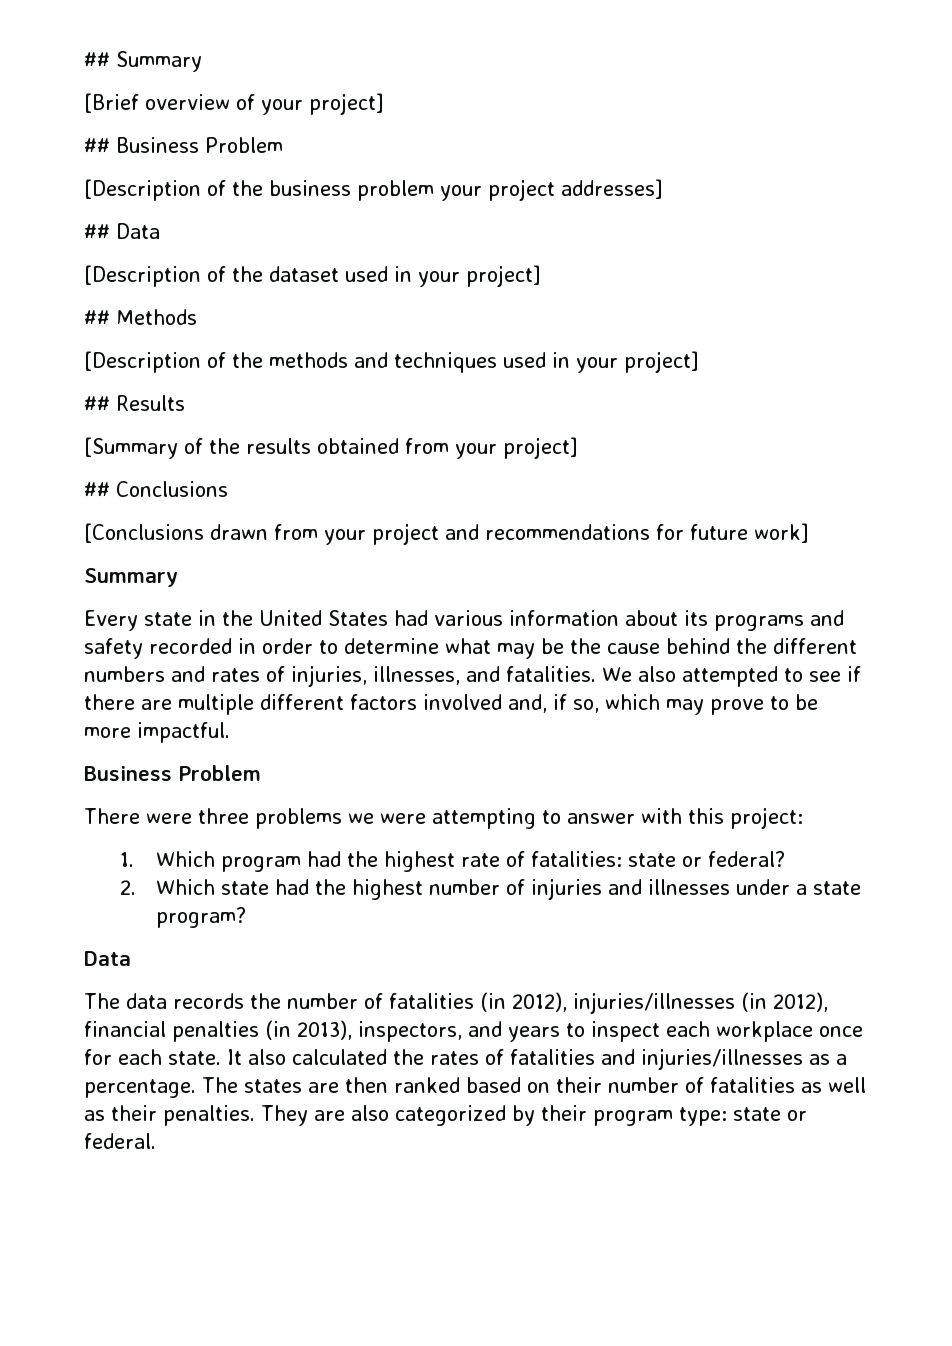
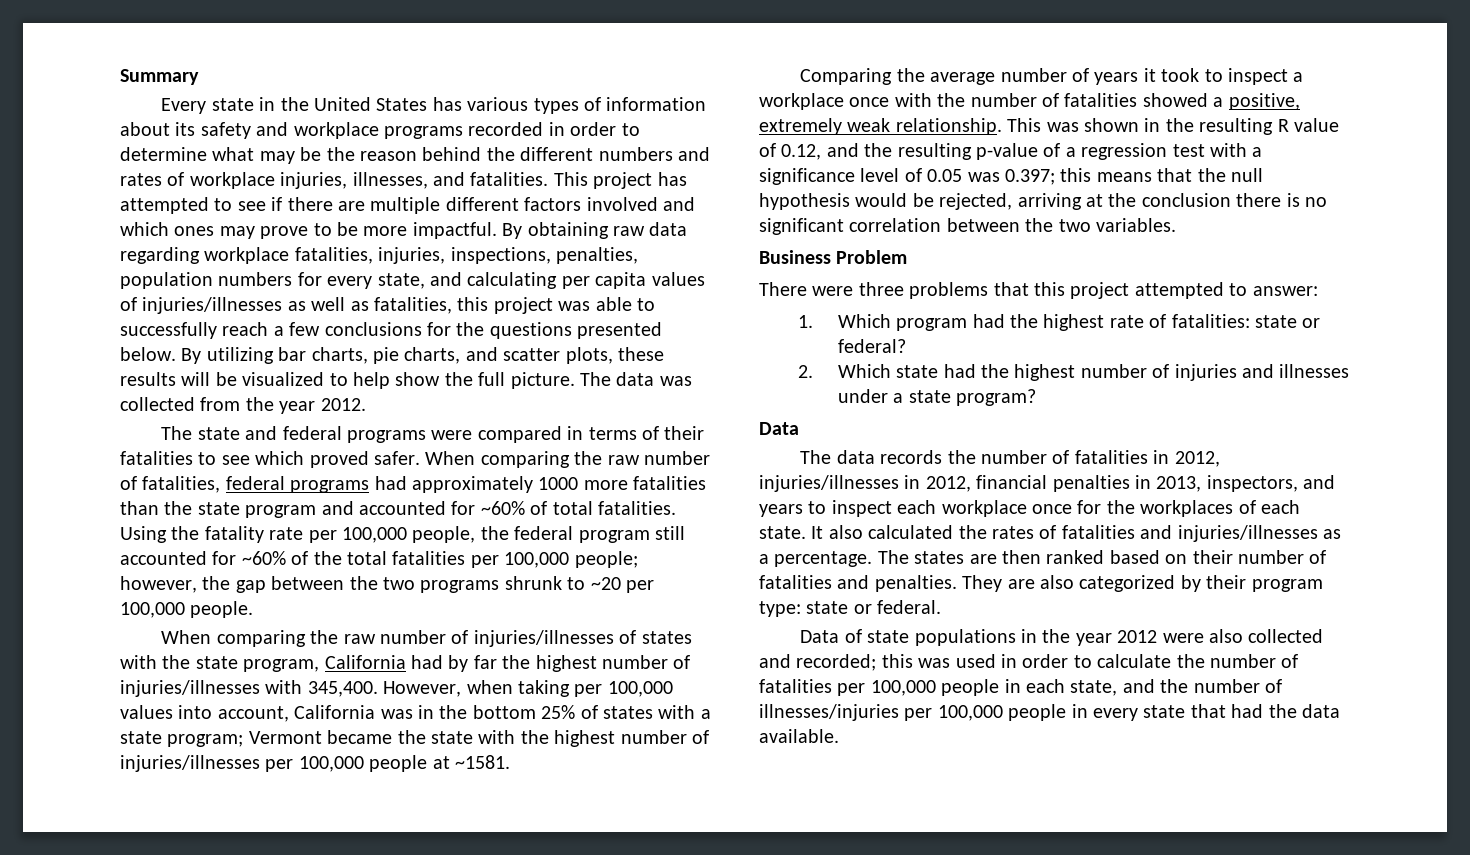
[84,51,202,72] [84,93,384,115] [84,137,283,153] [84,179,663,201] [84,223,160,239] [84,265,541,287] [84,309,197,325] [84,351,699,373] [84,395,185,411] [84,437,578,459] [84,481,228,497] [84,523,809,545] ## Summary // [Brief overview of your project] // ## Business Problem // [Description of the business problem your project addresses] // ## Data // [Description of the dataset used in your project] // ## Methods // [Description of the methods and techniques used in your project] // ## Results // [Summary of the results obtained from your project] // ## Conclusions // [Conclusions drawn from your project and recommendations for future work] // -> (120, 77) none
[394,610,844,631] [84,638,143,659] had various information about its programs and safety -> [432,97,707,114] [120,122,463,139] has various types of information about its safety and workplace programs
[607,643,660,654] cause -> [360,151,417,161] reason
(285, 674) none -> [189,172,275,189] workplace
[602,666,676,682] We also -> [553,172,687,189] This project has
[508,694,660,713] and, if so, which -> [662,197,695,211] [120,222,215,236] and which ones
(230, 732) none -> [502,222,688,239] [120,247,638,264] [120,272,705,289] [120,297,655,314] [120,322,663,339] [120,347,664,364] [120,372,692,389] [120,397,366,414] [161,426,705,443] [120,451,710,468] [120,476,707,493] [120,501,676,518] [120,526,685,543] [120,551,638,568] [120,576,654,593] [120,601,254,618] [161,630,692,647] [120,655,691,672] [120,680,673,697] [120,705,711,722] [120,730,709,747] [120,755,510,772] [800,68,1304,85] [759,93,1300,110] [759,118,1339,135] [759,143,1263,160] [759,168,1263,185] [759,193,1327,210] [759,218,1176,235] By obtaining raw data regarding workplace fatalities, injuries, inspections, penalties, population numbers for every state, and calculating per capita values of injuries/illnesses as well as fatalities, this project was able to successfully reach a few conclusions for the questions presented below. By utilizing bar charts, pie charts, and scatter plots, these results will be visualized to help show the full picture. The data was collected from the year 2012. // The state and federal programs were compared in terms of their fatalities to see which proved safer. When comparing the raw number of fatalities, federal programs had approximately 1000 more fatalities than the state program and accounted for ~60% of total fatalities. Using the fatality rate per 100,000 people, the federal program still accounted for ~60% of the total fatalities per 100,000 people; however, the gap between the two programs shrunk to ~20 per 100,000 people. // When comparing the raw number of injuries/illnesses of states with the state program, California had by far the highest number of injuries/illnesses with 345,400. However, when taking per 100,000 values into account, California was in the bottom 25% of states with a state program; Vermont became the state with the highest number of injuries/illnesses per 100,000 people at ~1581. // Comparing the average number of years it took to inspect a workplace once with the number of fatalities showed a positive, extremely weak relationship. This was shown in the resulting R value of 0.12, and the resulting p-value of a regression test with a significance level of 0.05 was 0.397; this means that the null hypothesis would be rejected, arriving at the conclusion there is no significant correlation between the two variables.
[348,807,803,829] we were attempting to answer with this project: -> [993,282,1318,299] that this project attempted to answer:
[480,992,828,1014] [84,1020,352,1042] (in 2012), injuries/illnesses (in 2012), financial penalties (in 2013), -> [1153,450,1220,467] [759,475,1202,492] in 2012, injuries/illnesses in 2012, financial penalties in 2013,
(112, 1057) none -> [1106,500,1256,517] the workplaces of
[801,1077,866,1093] [84,1105,157,1121] as well as their -> [837,575,870,589] and
(156, 1141) none -> [800,629,1324,646] [759,654,1299,671] [759,679,1282,696] [759,704,1340,721] [759,729,839,743] // Data of state populations in the year 2012 were also collected and recorded; this was used in order to calculate the number of fatalities per 100,000 people in each state, and the number of illnesses/injuries per 100,000 people in every state that had the data available.

